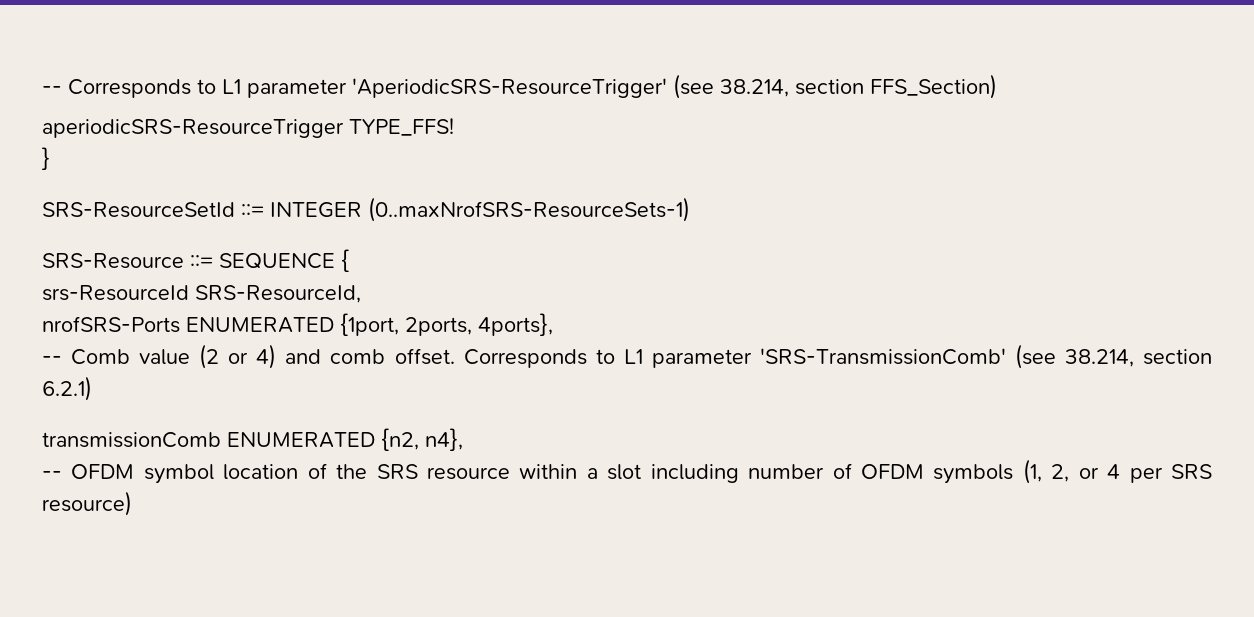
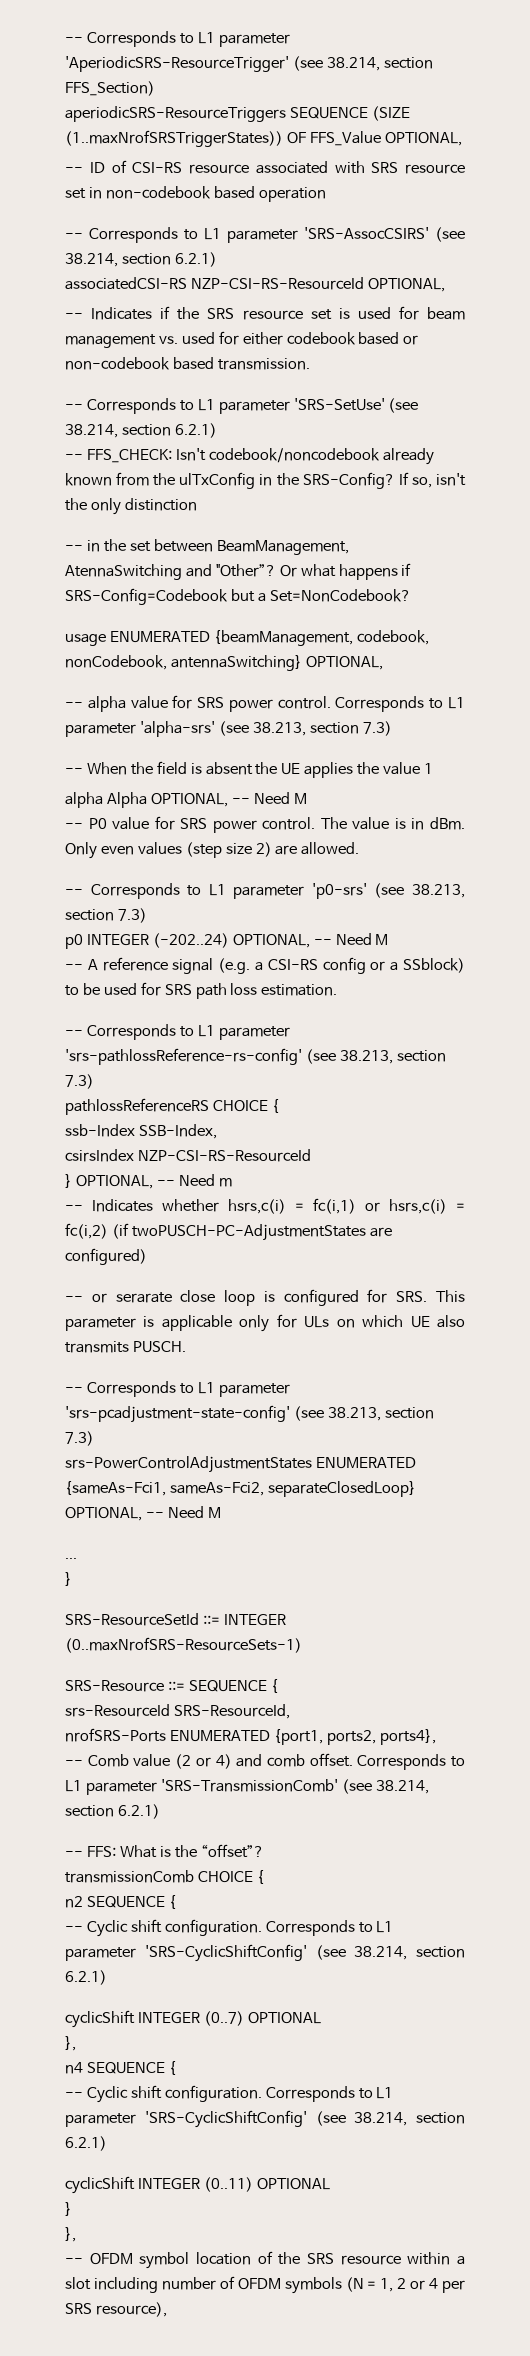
[42,118,454,138] aperiodicSRS-ResourceTrigger TYPE_FFS! -> [65,106,410,122] [65,130,462,147] [65,160,465,174] [65,186,326,202] [65,227,465,243] [65,252,217,267] [65,277,445,292] [65,306,466,320] [65,331,419,348] [65,357,310,370] [65,398,419,414] [65,423,217,438] [65,448,434,465] [65,472,466,489] [65,498,197,515] [65,539,349,555] [65,563,412,580] [65,588,411,605] [65,630,429,646] [65,655,383,671] [65,695,465,712] [65,721,392,737] [65,761,434,778] [65,792,307,808] [65,816,465,833] [65,842,360,859] [65,883,465,899] [65,908,147,923] [65,933,389,949] [65,957,466,974] [65,982,338,999] [65,1024,290,1040] [65,1048,446,1065] [65,1074,94,1089] [65,1098,279,1115] [65,1124,217,1139] [65,1149,311,1162] [65,1174,232,1189] [65,1198,465,1214] [65,1223,392,1241] [65,1248,147,1265] [65,1289,465,1306] [65,1314,466,1332] [65,1341,186,1353] [65,1381,290,1397] [65,1405,434,1423] [65,1431,94,1446] [65,1456,416,1473] [65,1481,416,1497] [65,1506,221,1521] [65,1558,77,1559] aperiodicSRS-ResourceTriggers SEQUENCE (SIZE (1..maxNrofSRSTriggerStates)) OF FFS_Value OPTIONAL, // -- ID of CSI-RS resource associated with SRS resource set in non-codebook based operation // -- Corresponds to L1 parameter 'SRS-AssocCSIRS' (see 38.214, section 6.2.1) // associatedCSI-RS NZP-CSI-RS-ResourceId OPTIONAL, // -- Indicates if the SRS resource set is used for beam management vs. used for either codebook based or non-codebook based transmission. // -- Corresponds to L1 parameter 'SRS-SetUse' (see 38.214, section 6.2.1) // -- FFS_CHECK: Isn't codebook/noncodebook already known from the ulTxConfig in the SRS-Config? If so, isn't the only distinction // -- in the set between BeamManagement, AtennaSwitching and "Other”? Or what happens if SRS-Config=Codebook but a Set=NonCodebook? // usage ENUMERATED {beamManagement, codebook, nonCodebook, antennaSwitching} OPTIONAL, // -- alpha value for SRS power control. Corresponds to L1 parameter 'alpha-srs' (see 38.213, section 7.3) // -- When the field is absent the UE applies the value 1 // alpha Alpha OPTIONAL, -- Need M // -- P0 value for SRS power control. The value is in dBm. Only even values (step size 2) are allowed. // -- Corresponds to L1 parameter 'p0-srs' (see 38.213, section 7.3) // p0 INTEGER (-202..24) OPTIONAL, -- Need M // -- A reference signal (e.g. a CSI-RS config or a SSblock) to be used for SRS path loss estimation. // -- Corresponds to L1 parameter 'srs-pathlossReference-rs-config' (see 38.213, section 7.3) // pathlossReferenceRS CHOICE { // ssb-Index SSB-Index, // csirsIndex NZP-CSI-RS-ResourceId // } OPTIONAL, -- Need m // -- Indicates whether hsrs,c(i) = fc(i,1) or hsrs,c(i) = fc(i,2) (if twoPUSCH-PC-AdjustmentStates are configured) // -- or serarate close loop is configured for SRS. This parameter is applicable only for ULs on which UE also transmits PUSCH. // -- Corresponds to L1 parameter 'srs-pcadjustment-state-config' (see 38.213, section 7.3) // srs-PowerControlAdjustmentStates ENUMERATED {sameAs-Fci1, sameAs-Fci2, separateClosedLoop} OPTIONAL, -- Need M // ...
[340,313,553,336] {1port, 2ports, 4ports}, -> [273,1729,436,1745] {port1, ports2, ports4},
[42,428,463,451] transmissionComb ENUMERATED {n2, n4}, -> [65,1844,264,1858] [65,1870,264,1884] [65,1895,176,1909] [65,1919,394,1937] [65,1944,465,1962] [65,1970,107,1985] [65,2010,321,2028] [65,2036,76,2051] [65,2061,176,2075] [65,2085,394,2103] [65,2110,465,2128] [65,2136,107,2151] [65,2176,330,2194] [65,2202,72,2216] [65,2227,76,2242] -- FFS: What is the “offset”? // transmissionComb CHOICE { // n2 SEQUENCE { // -- Cyclic shift configuration. Corresponds to L1 parameter 'SRS-CyclicShiftConfig' (see 38.214, section 6.2.1) // cyclicShift INTEGER (0..7) OPTIONAL // }, // n4 SEQUENCE { // -- Cyclic shift configuration. Corresponds to L1 parameter 'SRS-CyclicShiftConfig' (see 38.214, section 6.2.1) // cyclicShift INTEGER (0..11) OPTIONAL // } // },
[1022,459,1070,484] (1, 2, -> [345,2277,407,2292] (N = 1, 2
[42,491,132,516] resource) -> [95,2302,167,2317] resource),

